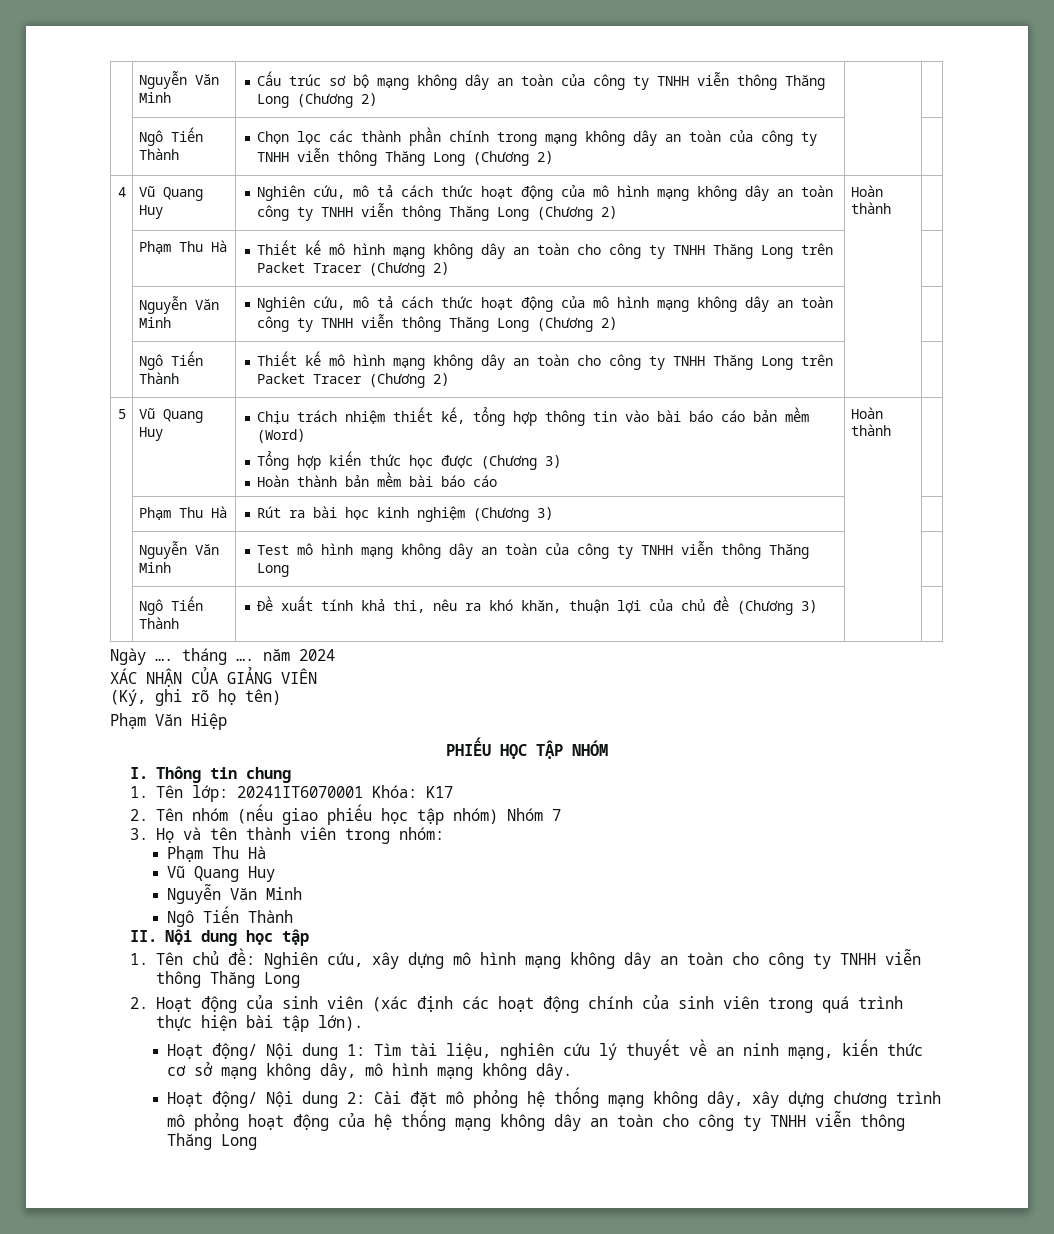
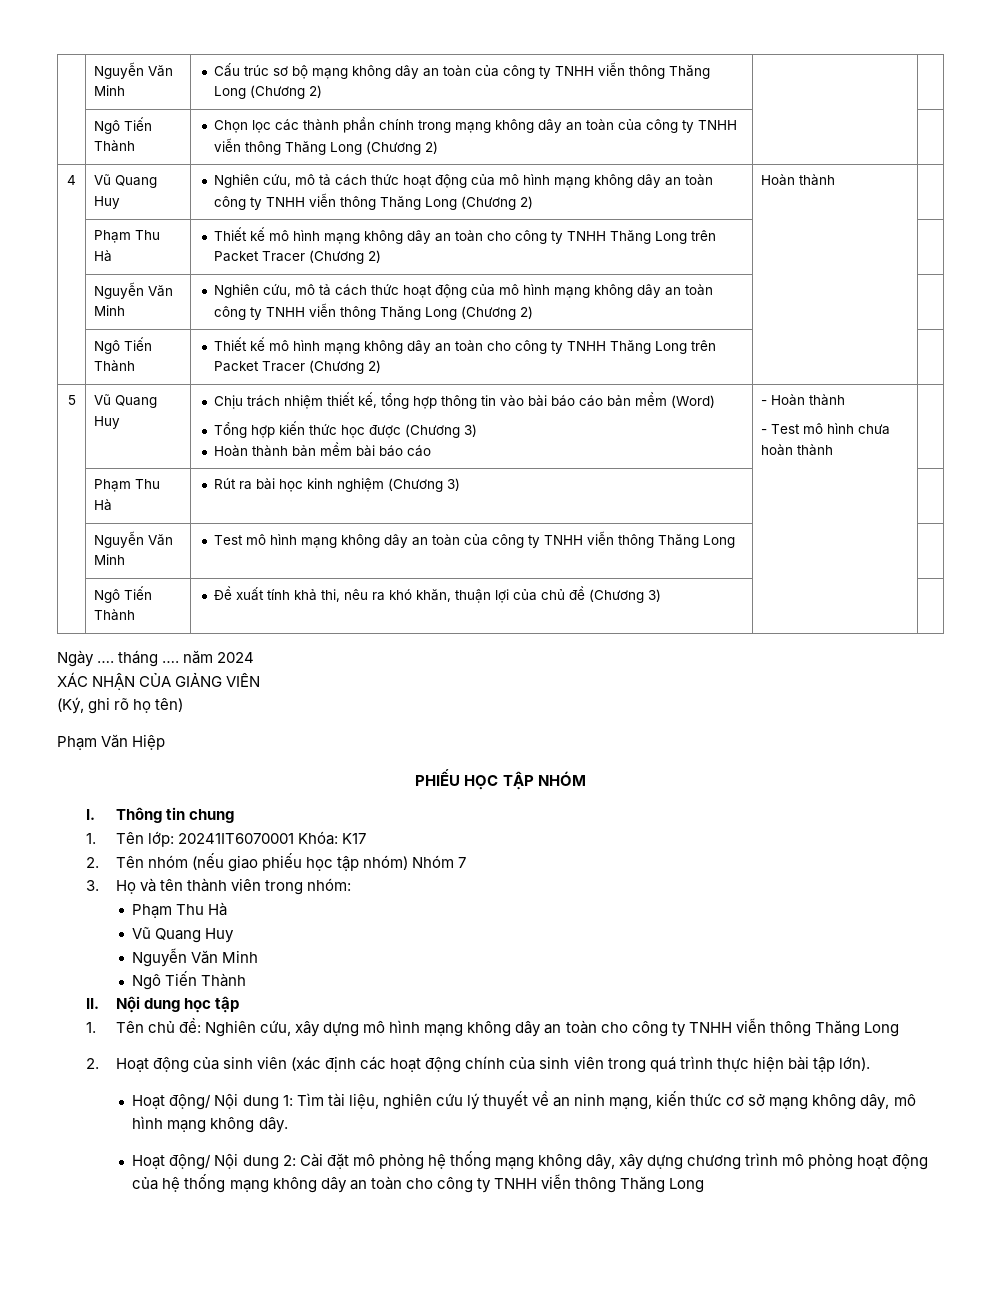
[850,407,883,419] [850,424,891,436] Hoàn thành -> [761,394,846,406] [761,423,891,435] [761,444,834,456] - Hoàn thành // - Test mô hình chưa hoàn thành

